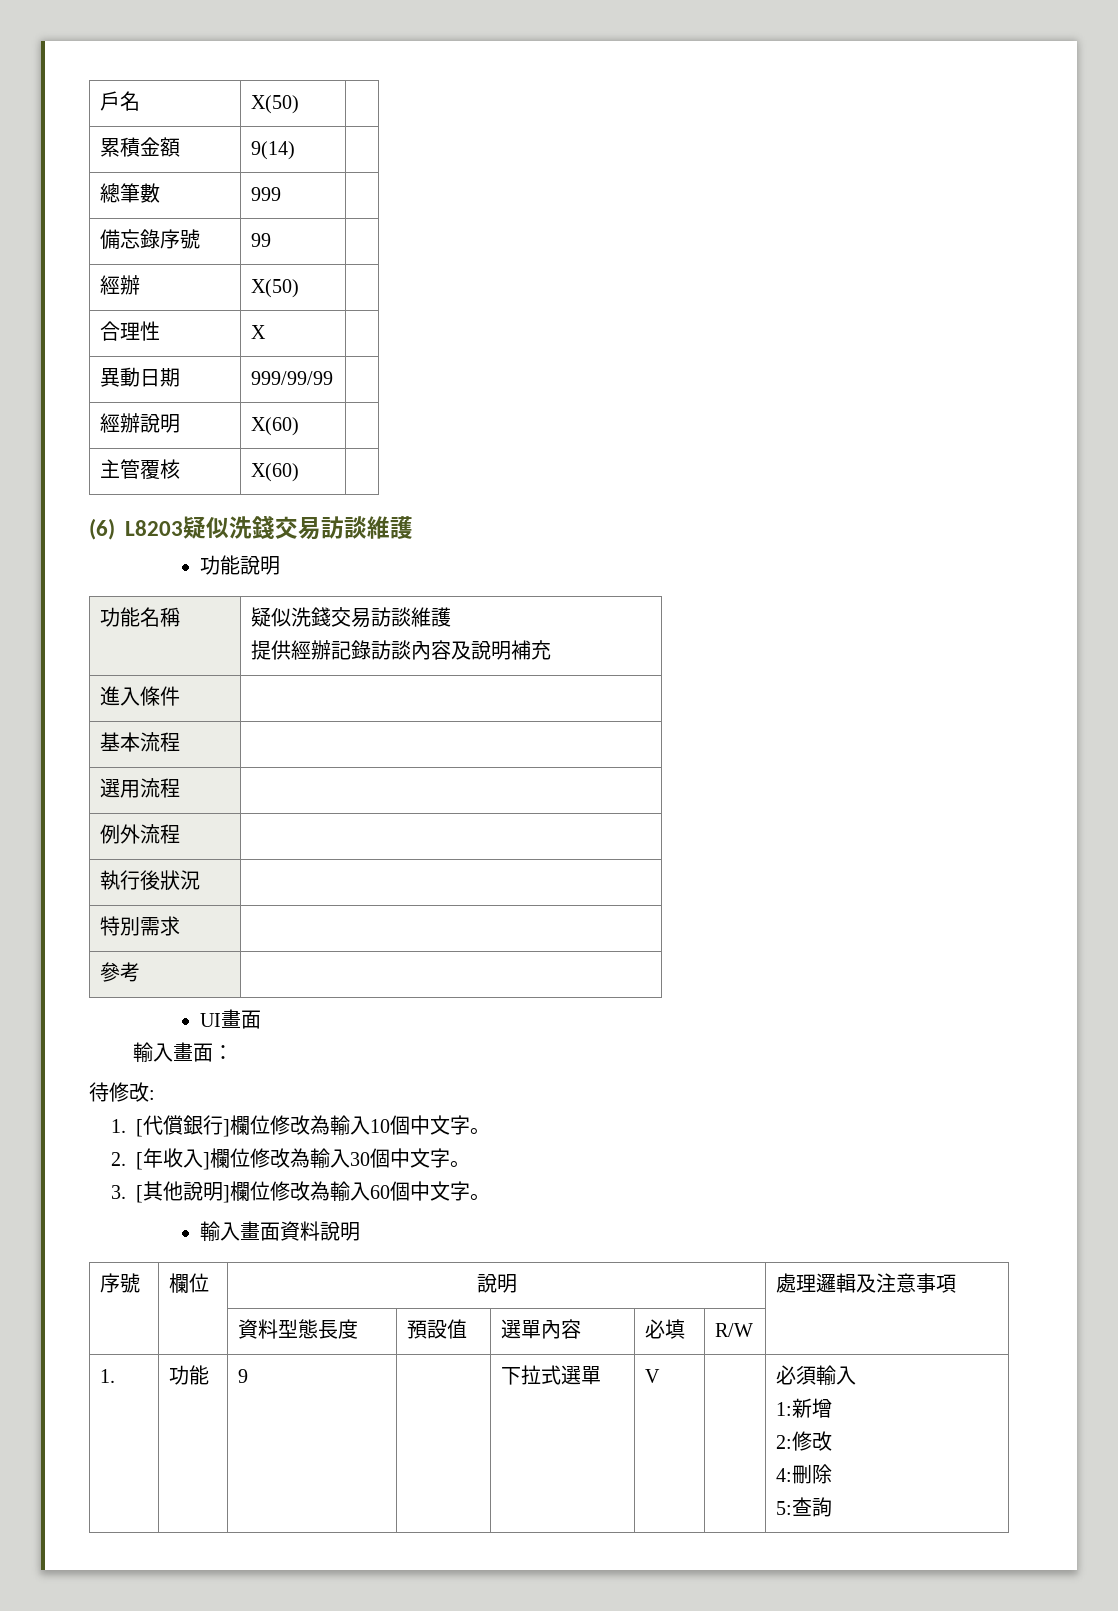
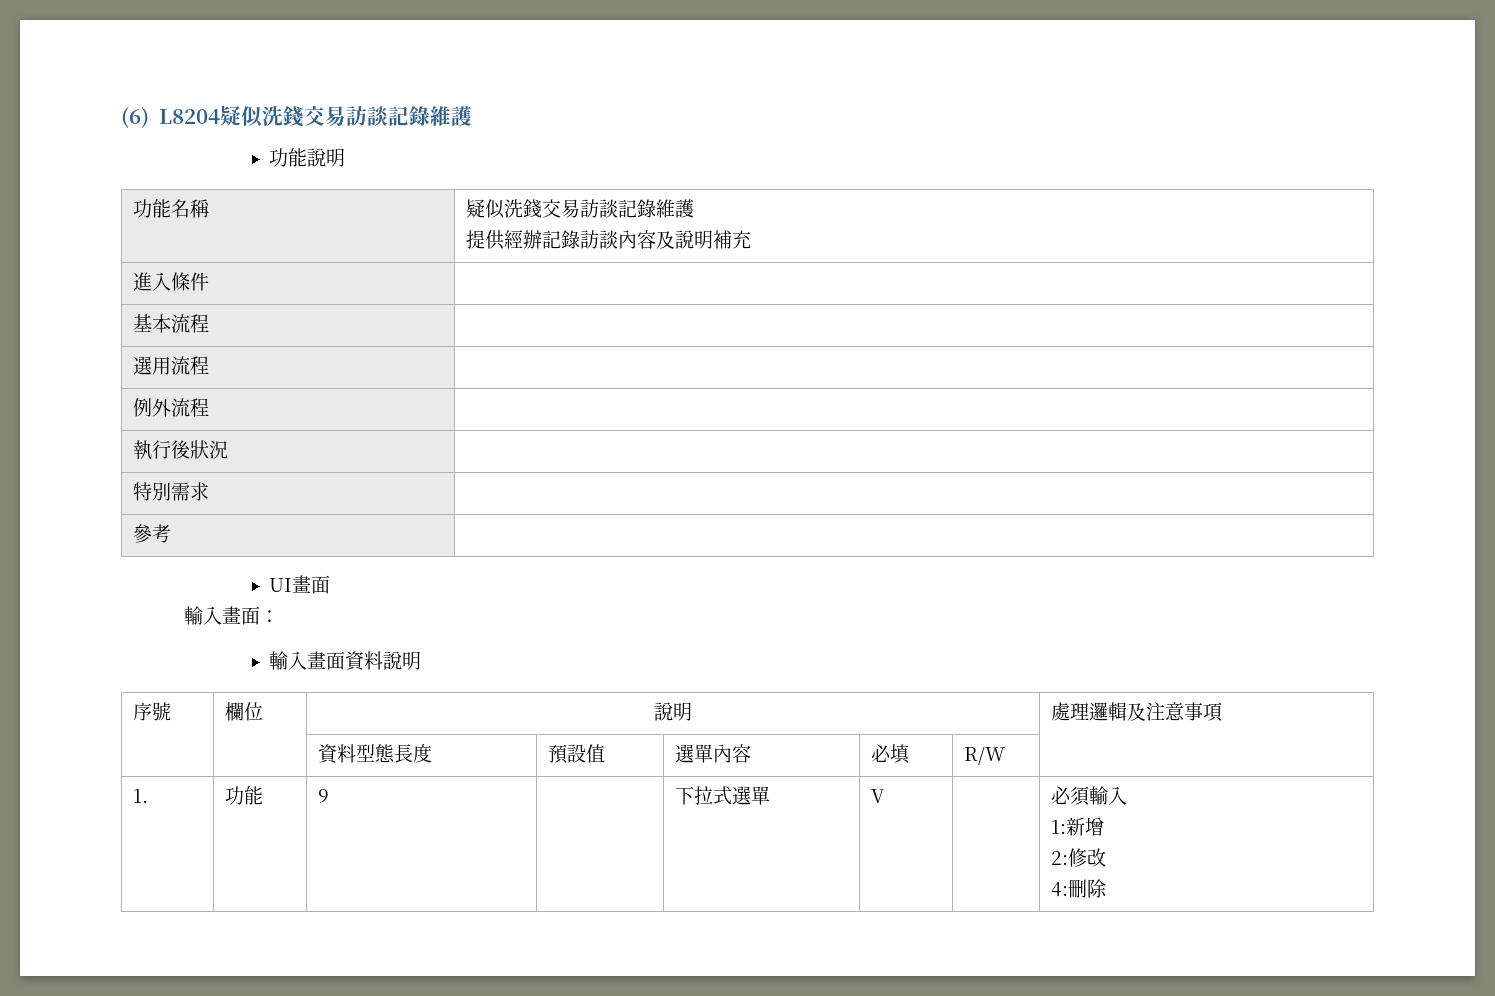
[100,91,141,111] [251,95,300,114] [100,137,181,157] [251,141,296,160] [100,183,161,203] [251,187,282,201] [100,229,201,250] [251,233,272,247] [100,275,141,295] [251,279,300,298] [100,321,161,341] [251,325,267,339] [100,367,181,387] [251,371,334,385] [100,413,181,433] [251,417,300,436] [100,459,181,479] [251,463,300,482] [89,516,367,540] 戶名 | X(50) | // 累積金額 | 9(14) | // 總筆數 | 999 | // 備忘錄序號 | 99 | // 經辦 | X(50) | // 合理性 | X | // 異動日期 | 999/99/99 | // 經辦說明 | X(60) | // 主管覆核 | X(60) | // (6) L8203疑似洗錢交易訪談 -> [121,105,430,129] (6) L8204疑似洗錢交易訪談記錄
(412, 617) none -> [617,199,656,218] 記錄
[89,1082,155,1102] [111,1115,491,1137] [111,1148,471,1170] [111,1181,491,1203] // 待修改: // 1. [代償銀行]欄位修改為輸入10個中文字。 // 2. [年收入]欄位修改為輸入30個中文字。 // 3. [其他說明]欄位修改為輸入60個中文字。 -> (280, 616) none
[776,1497,833,1517] // 5:查詢 -> (1107, 888) none

